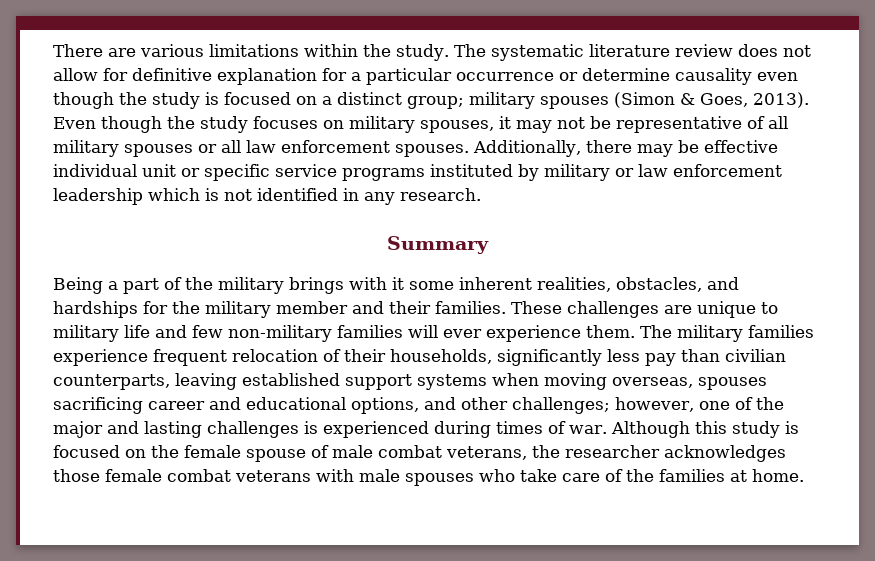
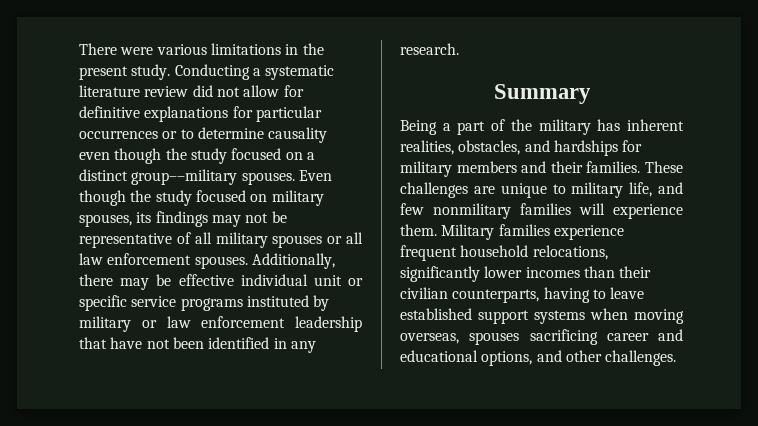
[108,48,136,57] are -> [120,47,154,55] were
[304,44,486,61] within the study. The -> [285,43,324,55] [79,64,261,80] in the present study. Conducting a
[737,44,778,57] does -> [192,85,213,97] did
[217,68,578,85] explanation for a particular occurrence or -> [144,106,322,122] [79,129,194,139] explanations for particular occurrences or to
[205,92,219,105] is -> (227, 156) none
[407,92,809,109] group; military spouses (Simon & Goes, 2013). -> [131,169,295,185] group––military spouses.
[253,116,318,129] focuses -> [195,190,246,202] focused
[499,116,511,129] it -> [136,211,208,227] its findings
[148,188,252,201] which is not -> [79,337,204,349] that have not been
[289,277,454,294] brings with it some -> [597,119,621,131] has
[172,301,348,318] the military member -> [400,161,517,177] military members
[124,325,150,338] life -> [629,182,653,197] life,
[228,325,332,342] non-military -> [433,203,511,219] nonmilitary
[443,329,482,338] ever -> (605, 209) none
[640,325,743,342] The military -> [441,224,495,240] Military
[232,349,786,366] [53,373,237,390] relocation of their households, significantly less pay than civilian counterparts, leaving -> [460,245,608,260] [400,266,652,282] [400,287,645,303] household relocations, significantly lower incomes than their civilian counterparts, having to leave
[512,397,784,414] [53,421,799,438] [53,445,786,462] [53,469,804,486] challenges; however, one of the major and lasting challenges is experienced during times of war. Although this study is focused on the female spouse of male combat veterans, the researcher acknowledges those female combat veterans with male spouses who take care of the families at home. -> [605,350,677,366] challenges.

